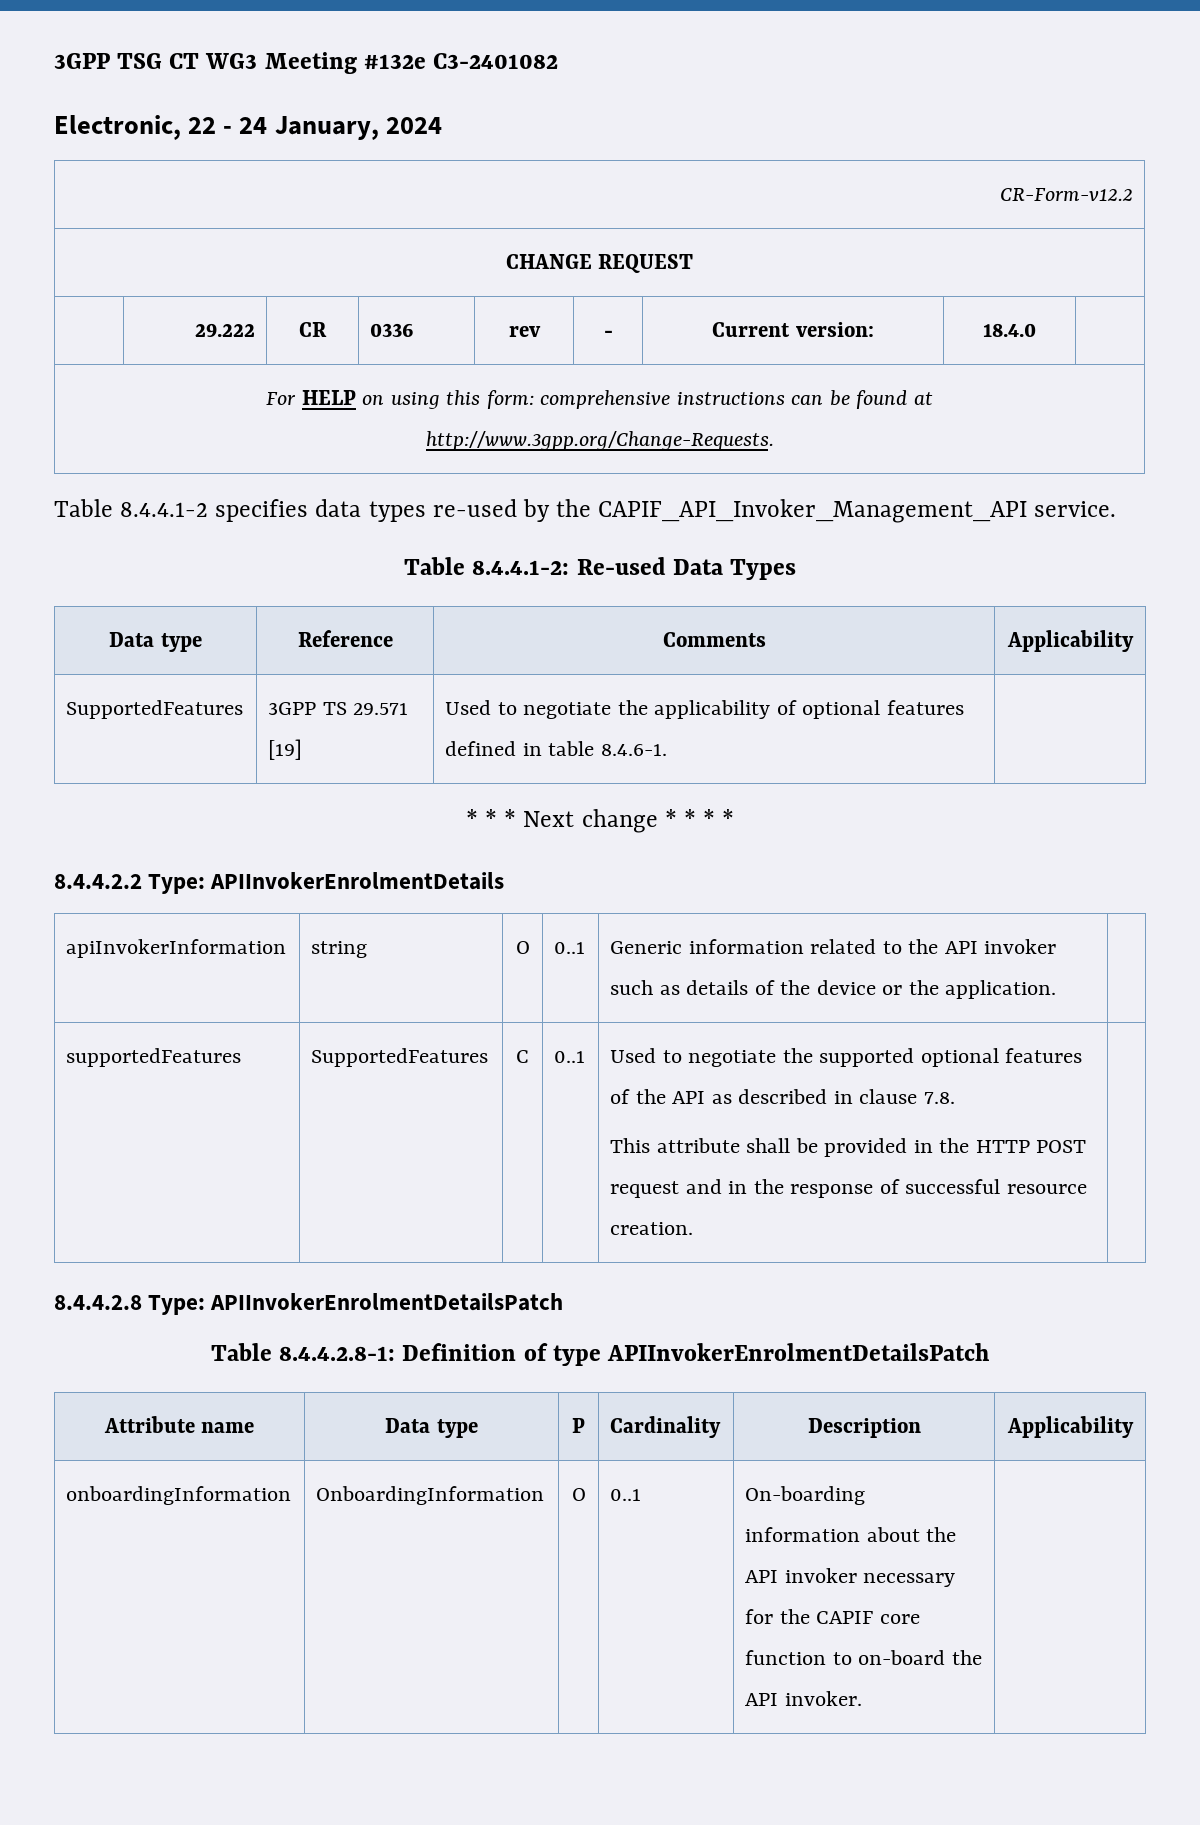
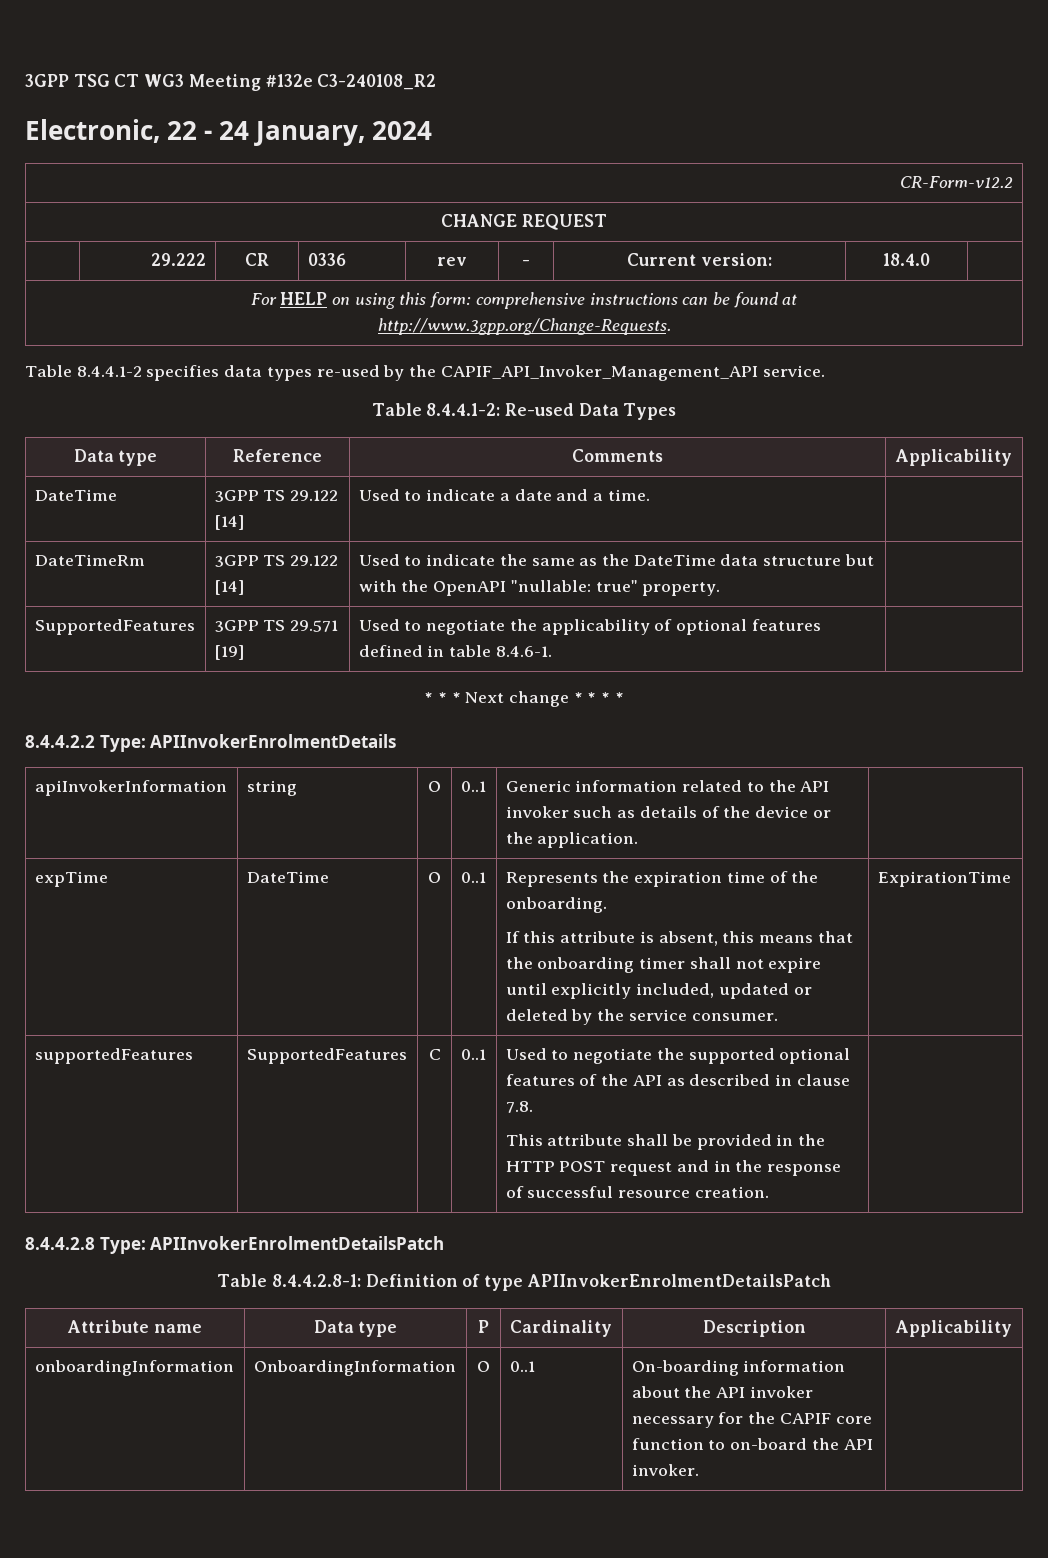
[432,53,558,69] C3-2401082 -> [317,74,437,90] C3-240108_R2
(1134, 641) none -> [34,489,117,501] [214,490,339,502] [214,515,244,530] [358,489,650,501] [34,554,145,566] [214,555,339,567] [214,580,244,595] [358,554,874,566] [358,580,721,596] // DateTime | 3GPP TS 29.122 [14] | Used to indicate a date and a time. | // DateTimeRm | 3GPP TS 29.122 [14] | Used to indicate the same as the DateTime data structure but with the OpenAPI "nullable: true" property. |
(1057, 989) none -> [34,871,108,887] [246,871,329,883] [428,872,441,883] [460,872,486,883] [505,871,819,887] [505,897,607,913] [505,931,853,946] [505,957,822,973] [505,983,812,999] [505,1009,778,1025] [877,871,1011,887] // expTime | DateTime | O | 0..1 | Represents the expiration time of the onboarding. // If this attribute is absent, this means that the onboarding timer shall not expire until explicitly included, updated or deleted by the service consumer. | ExpirationTime

